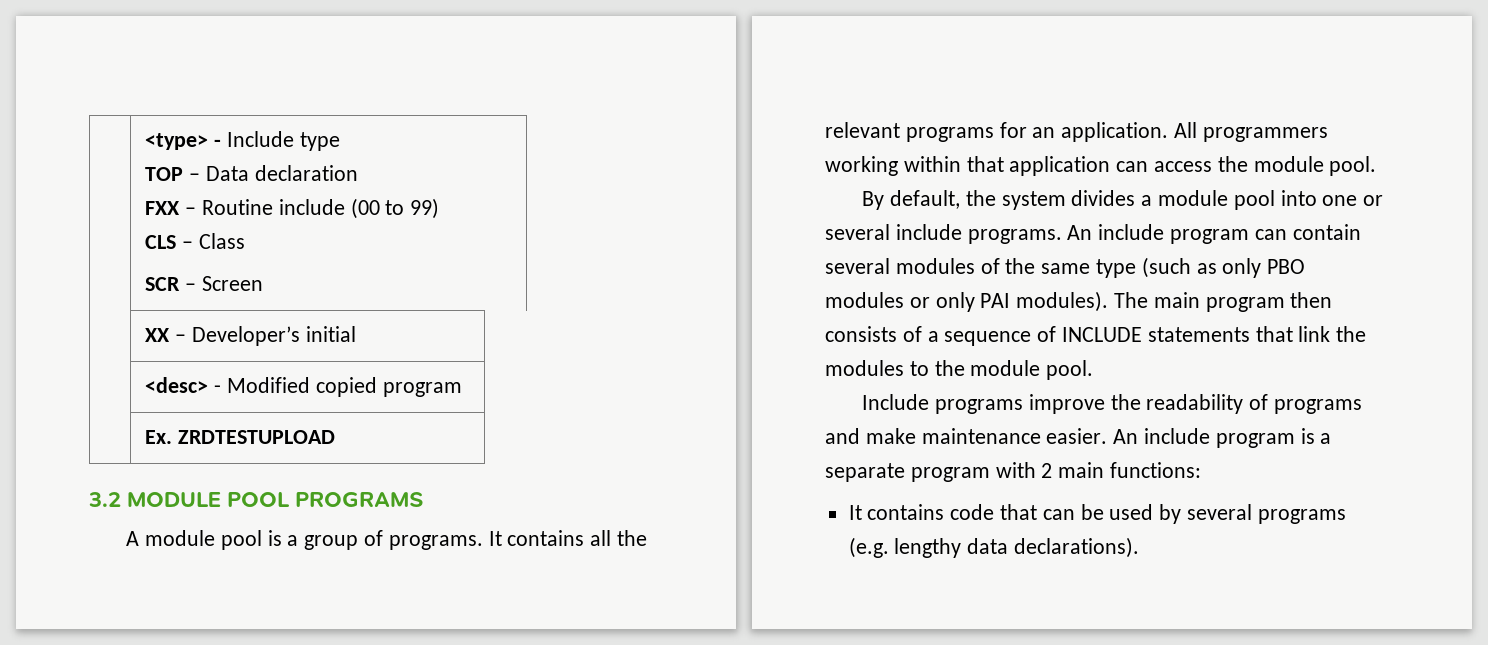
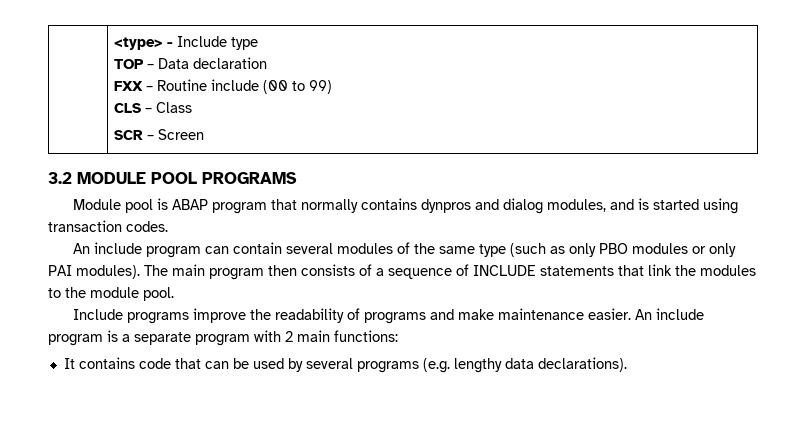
[145,326,356,346] [145,377,462,397] [145,430,336,444] [88,492,424,507] [126,530,647,550] [825,122,1328,142] [825,156,1377,176] [862,190,1384,210] [825,224,1062,244] // | XX – Developer’s initial // | <desc> - Modified copied program // | Ex. ZRDTESTUPLOAD // 3.2 MODULE POOL PROGRAMS // A module pool is a group of programs. It contains all the relevant programs for an application. All programmers working within that application can access the module pool. // By default, the system divides a module pool into one or several include programs. -> [48,172,297,184] [73,198,739,214] [48,220,168,232] // 3.2 MODULE POOL PROGRAMS // Module pool is ABAP program that normally contains dynpros and dialog modules, and is started using transaction codes. //

